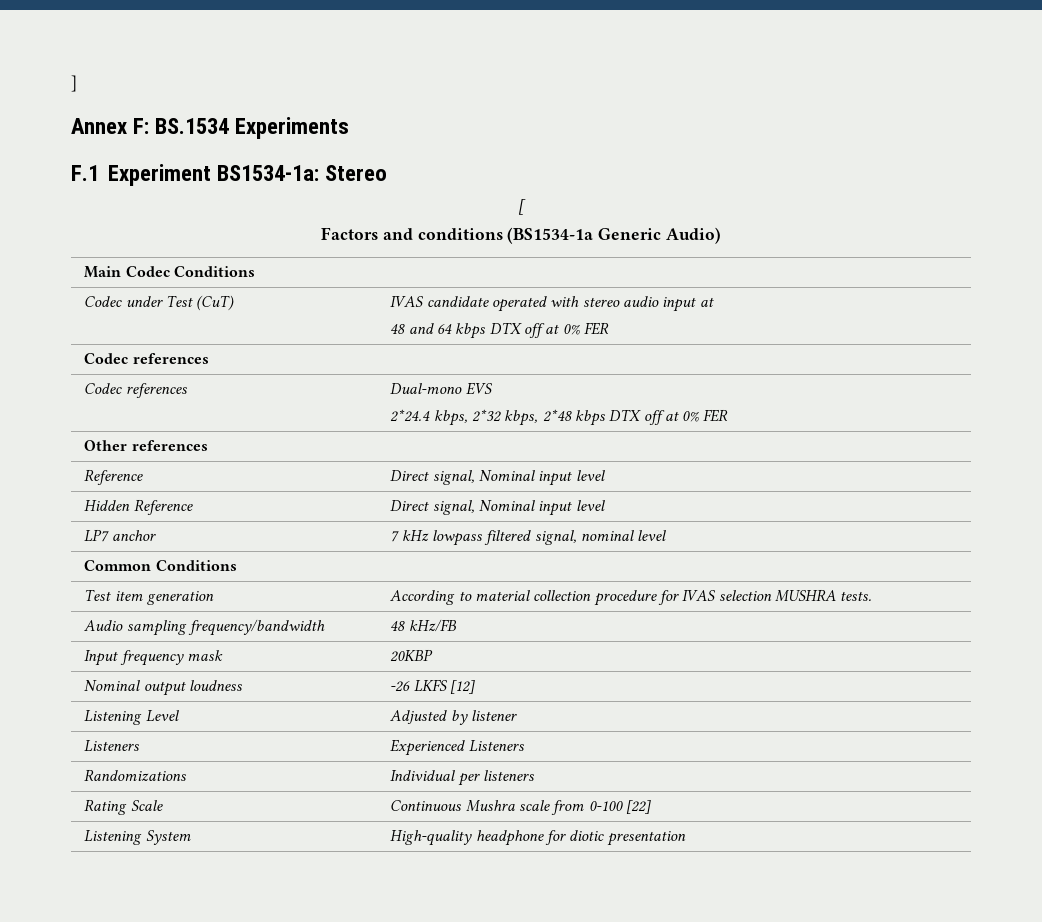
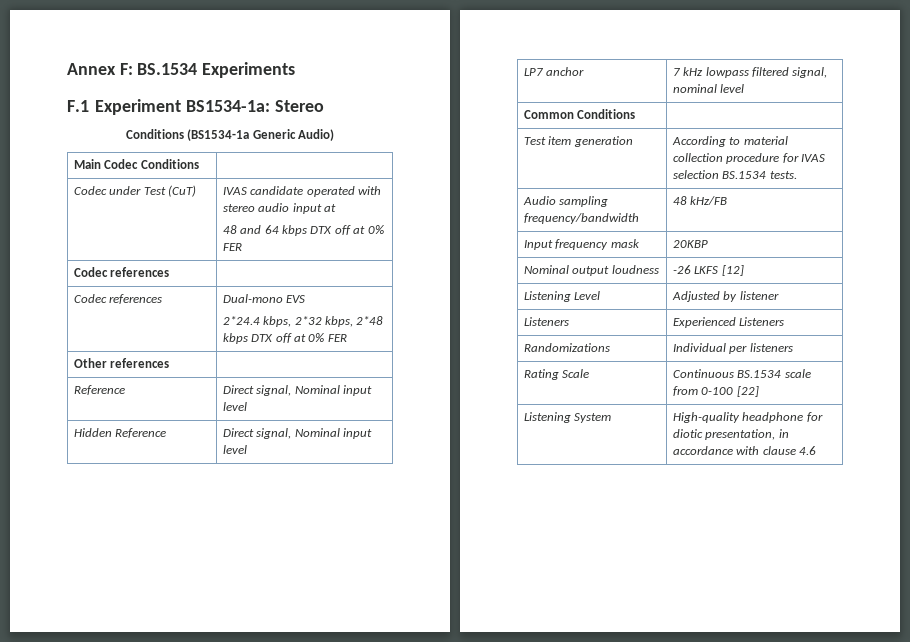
[71,75,77,92] ] // -> (67, 69) none
[518,199,526,215] [321,227,503,240] [ // Factors and conditions -> [125,129,184,139] Conditions
[774,589,836,602] MUSHRA -> [722,171,767,179] BS.1534
[465,800,515,812] Mushra -> [737,370,782,378] BS.1534
[606,831,686,846] presentation -> [705,429,789,440] [672,446,817,455] presentation, in accordance with clause 4.6

